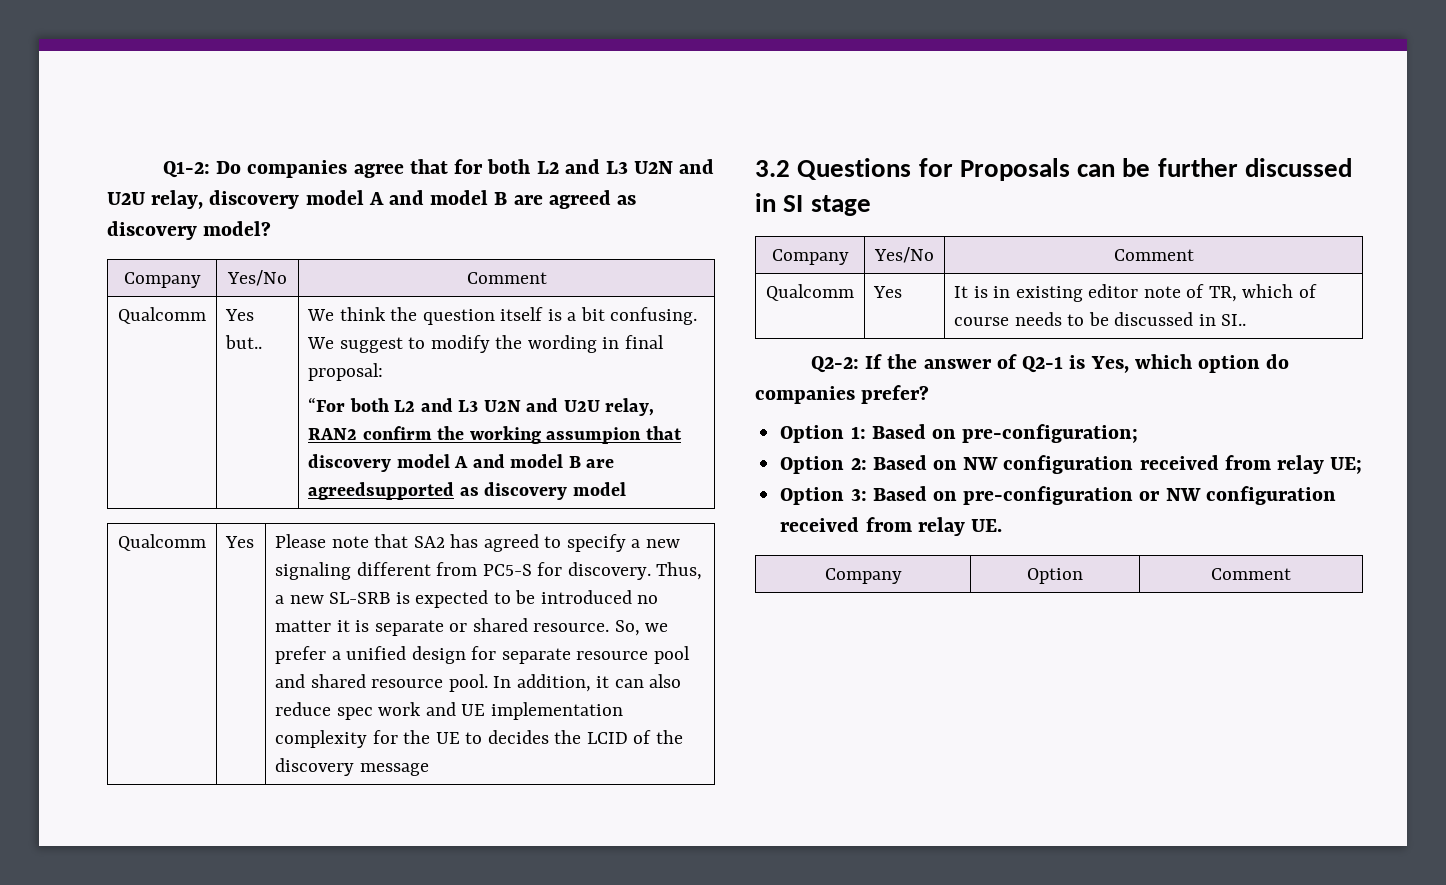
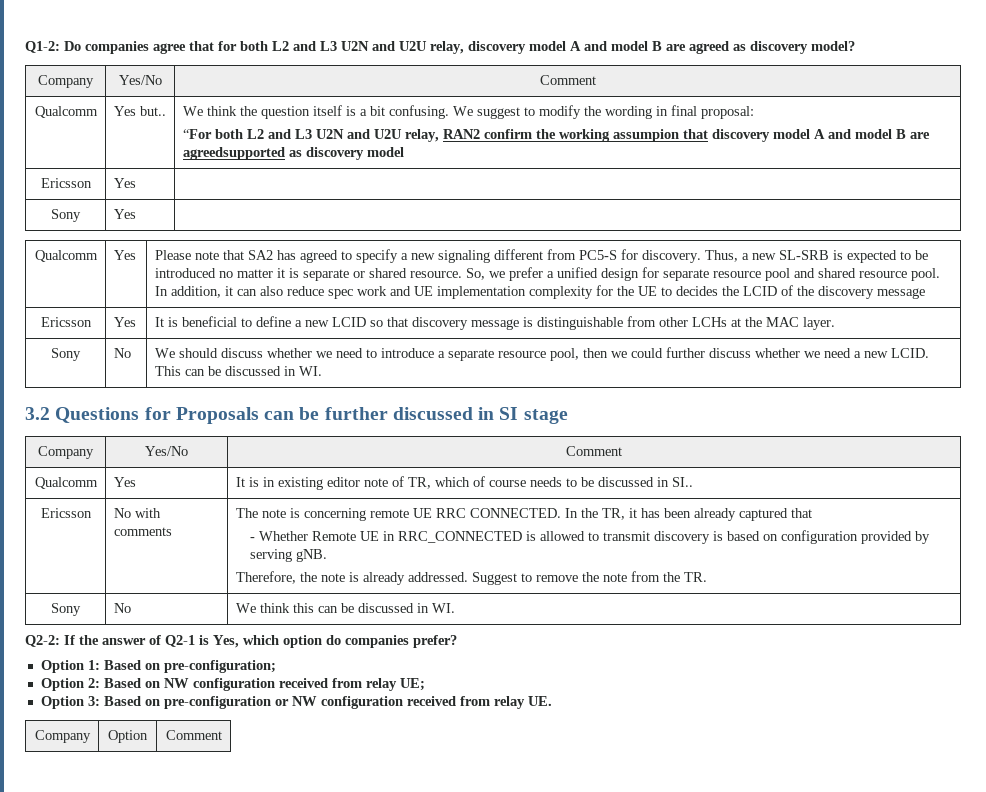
(626, 489) none -> [40,178,92,188] [113,178,136,188] [51,209,81,222] [113,209,136,219] // Ericsson | Yes | // Sony | Yes |
(429, 769) none -> [40,317,92,327] [113,317,136,327] [154,316,835,330] [51,348,81,361] [113,348,131,358] [154,347,929,361] [154,366,322,376] // Ericsson | Yes | It is beneficial to define a new LCID so that discovery message is distinguishable from other LCHs at the MAC layer. // Sony | No | We should discuss whether we need to introduce a separate resource pool, then we could further discuss whether we need a new LCID. This can be discussed in WI.
(1247, 320) none -> [40,508,92,518] [113,508,161,518] [113,527,172,536] [235,508,812,521] [250,530,931,544] [250,549,328,562] [235,571,707,585] [51,603,81,616] [113,603,131,613] [235,603,455,613] // Ericsson | No with comments | The note is concerning remote UE RRC CONNECTED. In the TR, it has been already captured that // - Whether Remote UE in RRC_CONNECTED is allowed to transmit discovery is based on configuration provided by serving gNB. // Therefore, the note is already addressed. Suggest to remove the note from the TR. // Sony | No | We think this can be discussed in WI.

